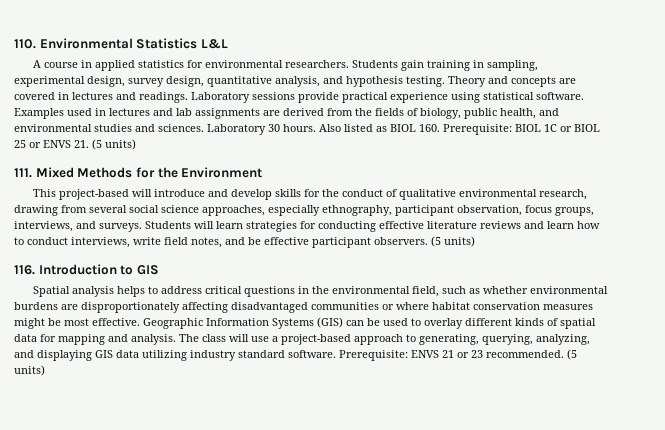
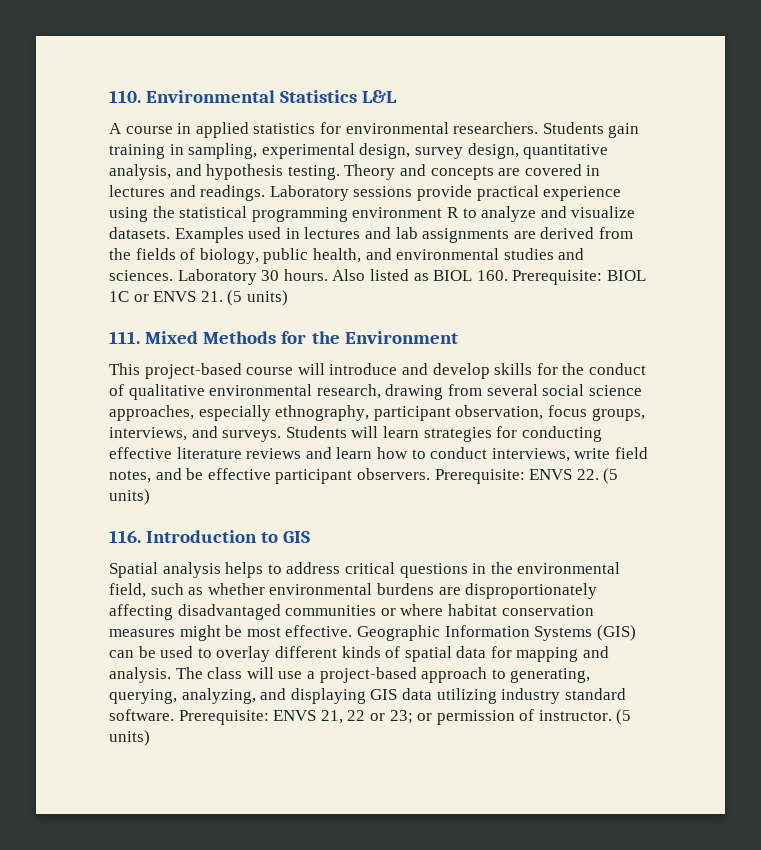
[483,92,584,100] statistical software. -> [152,206,636,222] [109,227,170,239] the statistical programming environment R to analyze and visualize datasets.
[574,124,600,132] [14,140,41,148] BIOL 25 or -> (149, 298) none
(130, 194) none -> [246,367,294,375] course
(428, 241) none -> [434,469,599,484] Prerequisite: ENVS 22.
[442,350,564,358] 21 or 23 recommended. -> [320,709,612,725] 21, 22 or 23; or permission of instructor.

